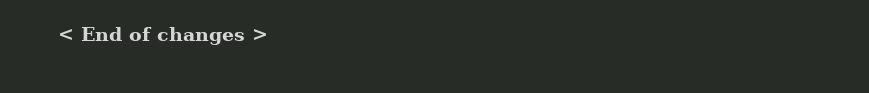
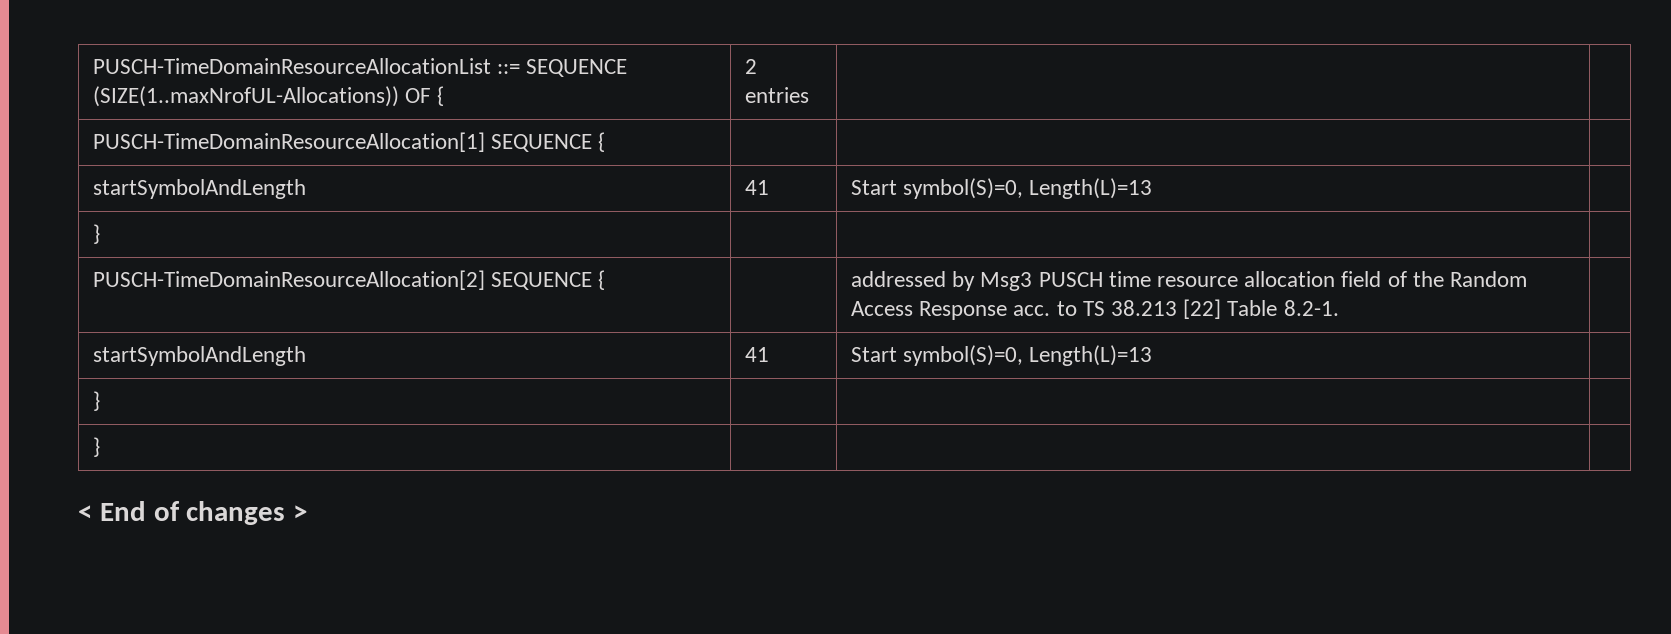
(58, 35) none -> [92,58,628,77] [92,86,445,107] [744,59,757,74] [744,87,809,103] [92,132,606,152] [92,179,306,199] [744,180,769,195] [850,178,1153,199] [92,224,100,244] [92,270,606,290] [850,271,1528,291] [850,299,1339,320] [92,346,306,366] [744,347,769,362] [850,345,1153,366] [92,391,100,411] [92,437,100,457] PUSCH-TimeDomainResourceAllocationList ::= SEQUENCE (SIZE(1..maxNrofUL-Allocations)) OF { | 2 entries | | // PUSCH-TimeDomainResourceAllocation[1] SEQUENCE { | | | // startSymbolAndLength | 41 | Start symbol(S)=0, Length(L)=13 | // } | | | // PUSCH-TimeDomainResourceAllocation[2] SEQUENCE { | | addressed by Msg3 PUSCH time resource allocation field of the Random Access Response acc. to TS 38.213 [22] Table 8.2-1. | // startSymbolAndLength | 41 | Start symbol(S)=0, Length(L)=13 | // } | | | // } | | | //

